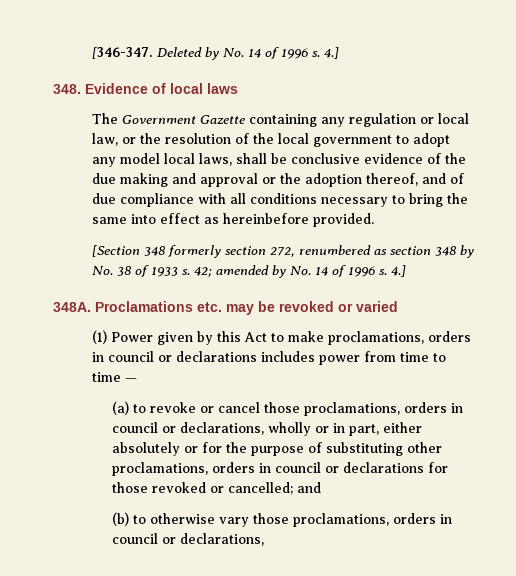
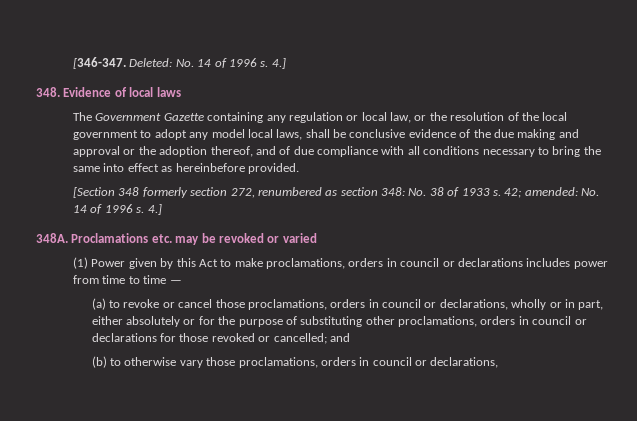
[157,47,220,60] Deleted by -> [129,58,173,67] Deleted:
[435,245,475,258] 348 by -> [381,187,406,196] 348:
[216,265,287,278] amended by -> [524,187,578,196] amended:

